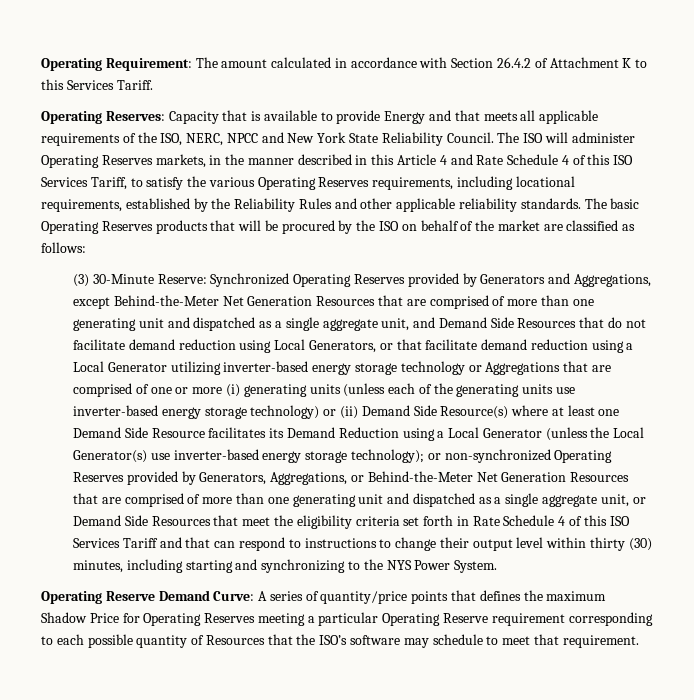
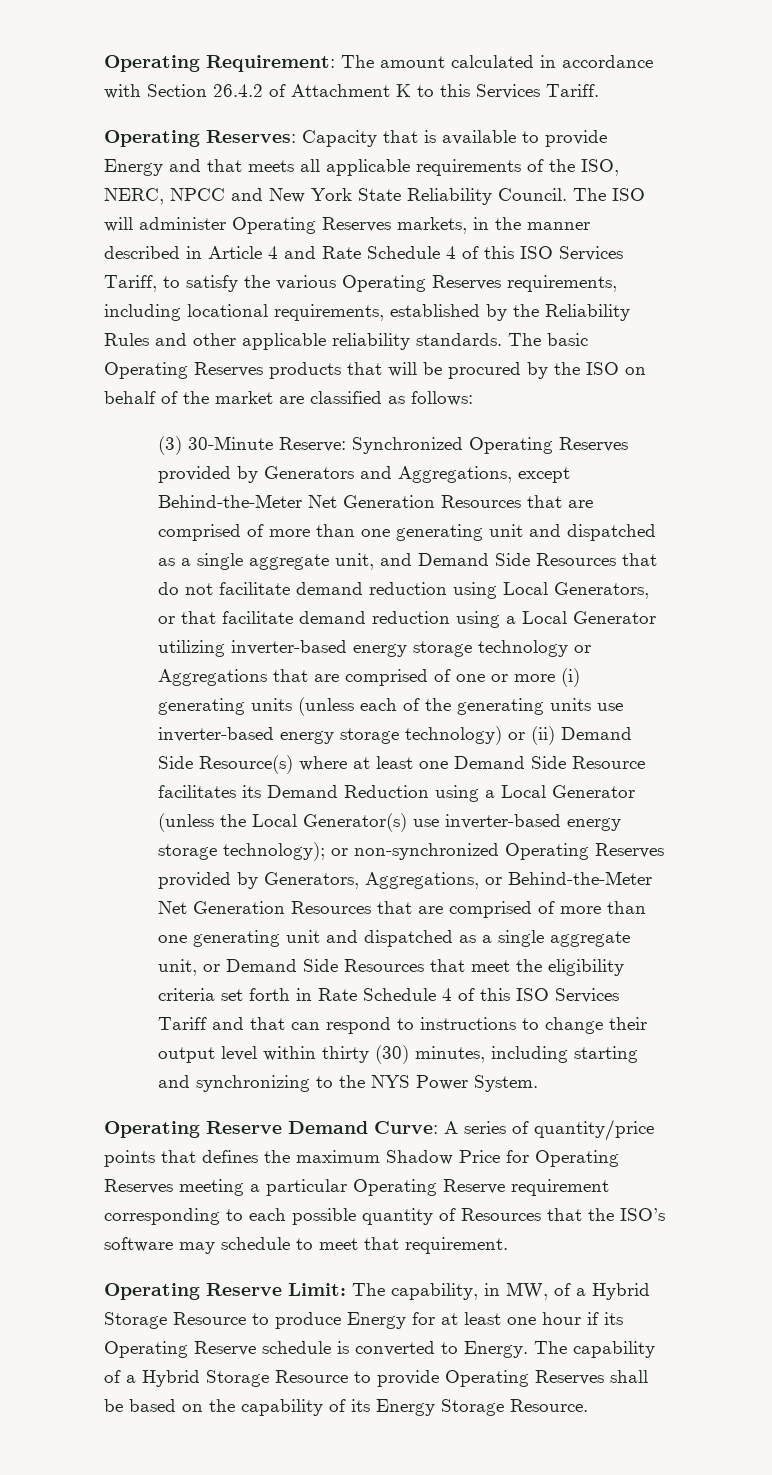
[371,154,395,165] this -> (202, 252) none
(639, 641) none -> [104,1282,650,1300] [104,1312,623,1329] [104,1341,655,1358] [104,1370,648,1387] [104,1399,588,1416] // Operating Reserve Limit: The capability, in MW, of a Hybrid Storage Resource to produce Energy for at least one hour if its Operating Reserve schedule is converted to Energy. The capability of a Hybrid Storage Resource to provide Operating Reserves shall be based on the capability of its Energy Storage Resource.

